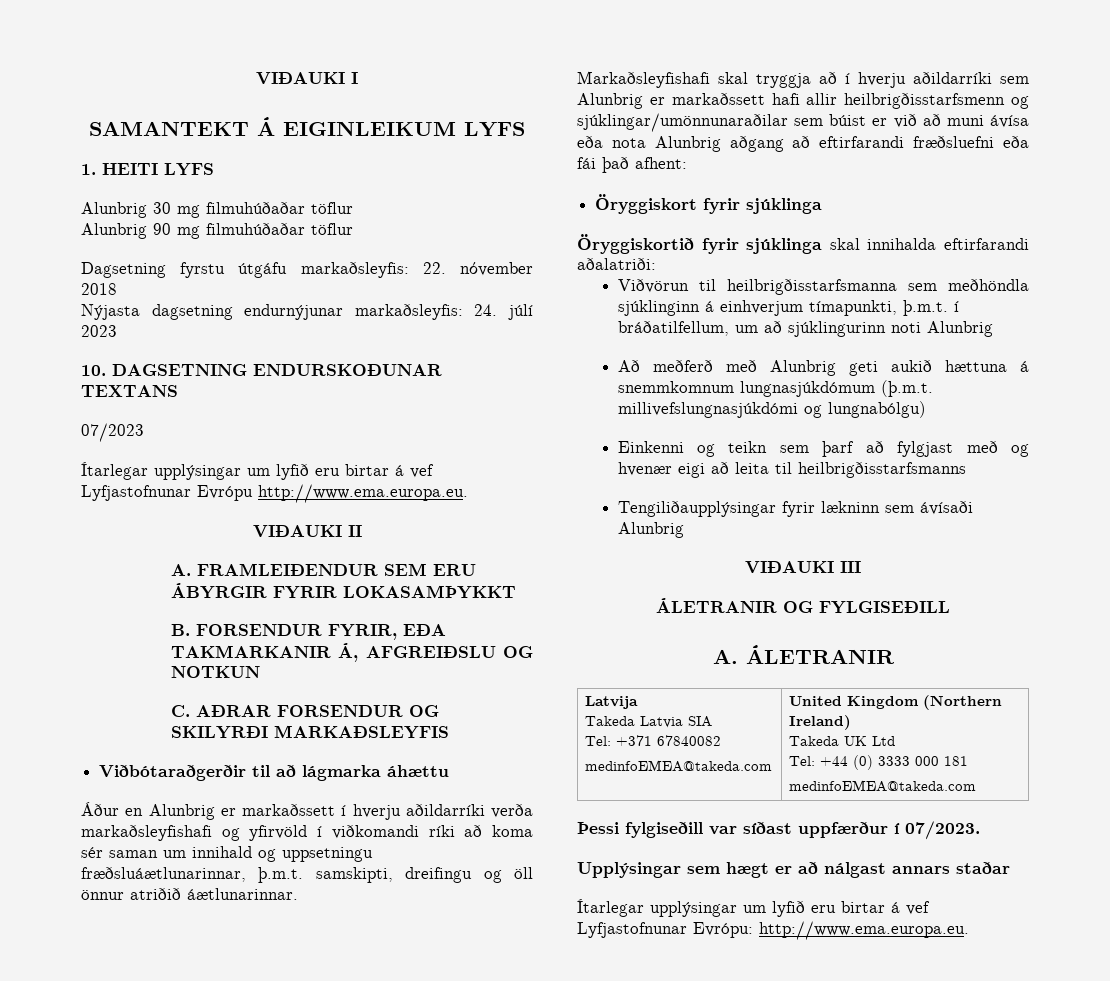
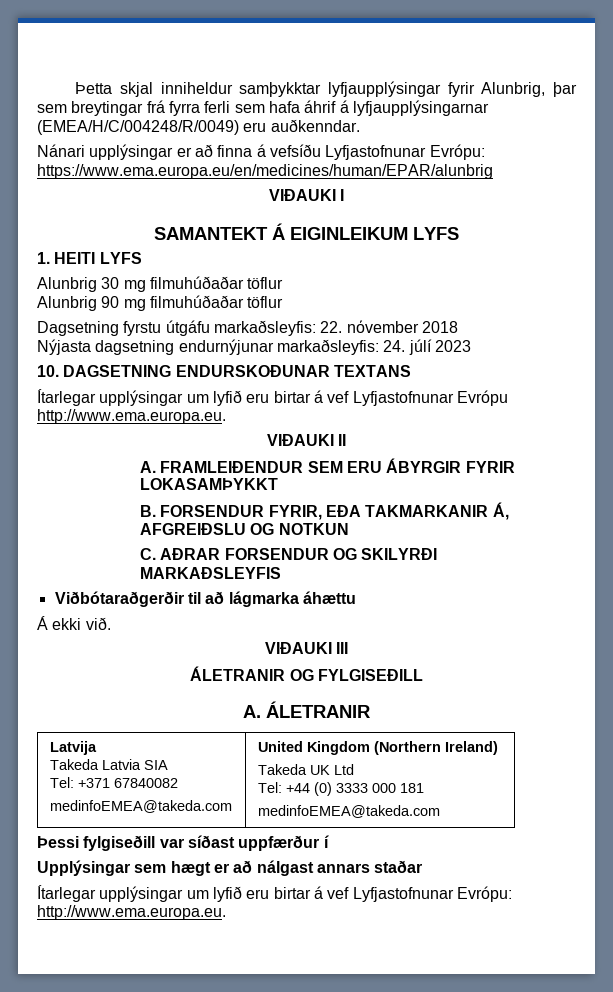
(256, 78) none -> [75,81,577,97] [37,100,489,116] [37,119,360,135] [37,144,485,160] [37,164,493,179] Þetta skjal inniheldur samþykktar lyfjaupplýsingar fyrir Alunbrig, þar sem breytingar frá fyrra ferli sem hafa áhrif á lyfjaupplýsingarnar (EMEA/H/C/004248/R/0049) eru auðkenndar. // Nánari upplýsingar er að finna á vefsíðu Lyfjastofnunar Evrópu: https://www.ema.europa.eu/en/medicines/human/EPAR/alunbrig //
[81,423,144,442] // 07/2023 -> (411, 371) none
[81,802,533,820] [81,825,533,841] [81,846,373,862] [81,867,533,883] [81,888,298,900] [577,71,1029,88] [577,93,1029,109] [577,113,1029,132] [577,136,1029,152] [577,157,687,173] [595,194,823,214] [577,234,1029,254] [577,258,656,270] [617,279,1029,295] [617,300,959,316] [617,321,993,337] [617,360,1029,376] [617,380,933,397] [617,401,926,418] [617,441,1029,457] [617,462,966,478] [617,501,973,517] [617,522,684,538] Áður en Alunbrig er markaðssett í hverju aðildarríki verða markaðsleyfishafi og yfirvöld í viðkomandi ríki að koma sér saman um innihald og uppsetningu fræðsluáætlunarinnar, þ.m.t. samskipti, dreifingu og öll önnur atriðið áætlunarinnar. // Markaðsleyfishafi skal tryggja að í hverju aðildarríki sem Alunbrig er markaðssett hafi allir heilbrigðisstarfsmenn og sjúklingar/umönnunaraðilar sem búist er við að muni ávísa eða nota Alunbrig aðgang að eftirfarandi fræðsluefni eða fái það afhent: // Öryggiskort fyrir sjúklinga // Öryggiskortið fyrir sjúklinga skal innihalda eftirfarandi aðalatriði: // Viðvörun til heilbrigðisstarfsmanna sem meðhöndla sjúklinginn á einhverjum tímapunkti, þ.m.t. í bráðatilfellum, um að sjúklingurinn noti Alunbrig // Að meðferð með Alunbrig geti aukið hættuna á snemmkomnum lungnasjúkdómum (þ.m.t. millivefslungnasjúkdómi og lungnabólgu) // Einkenni og teikn sem þarf að fylgjast með og hvenær eigi að leita til heilbrigðisstarfsmanns // Tengiliðaupplýsingar fyrir lækninn sem ávísaði Alunbrig -> [37,616,111,630] Á ekki við.
[905,821,980,840] 07/2023. -> (329, 841) none

